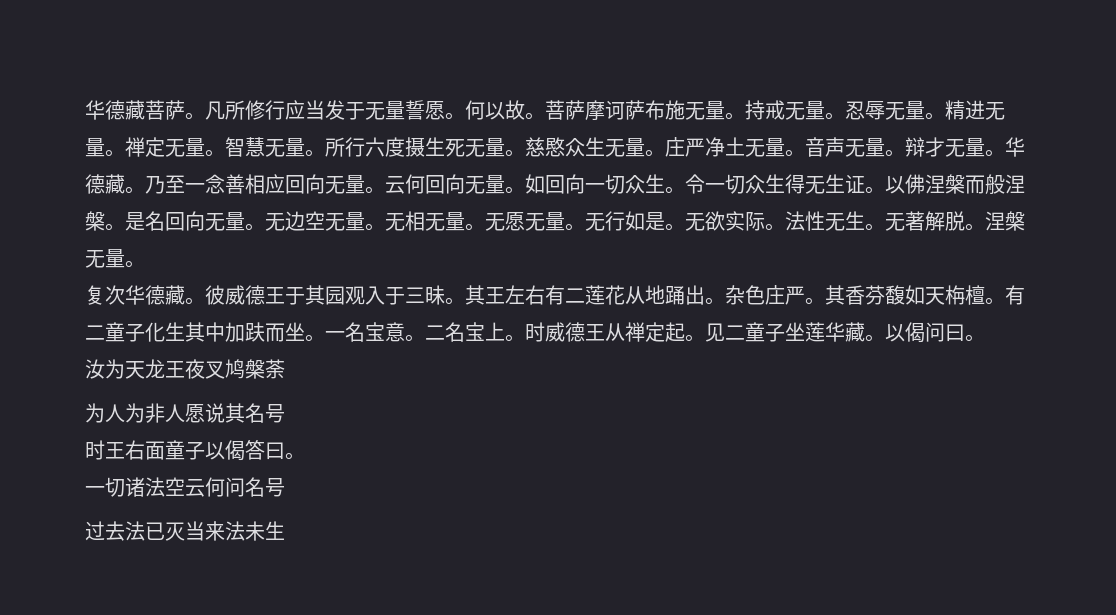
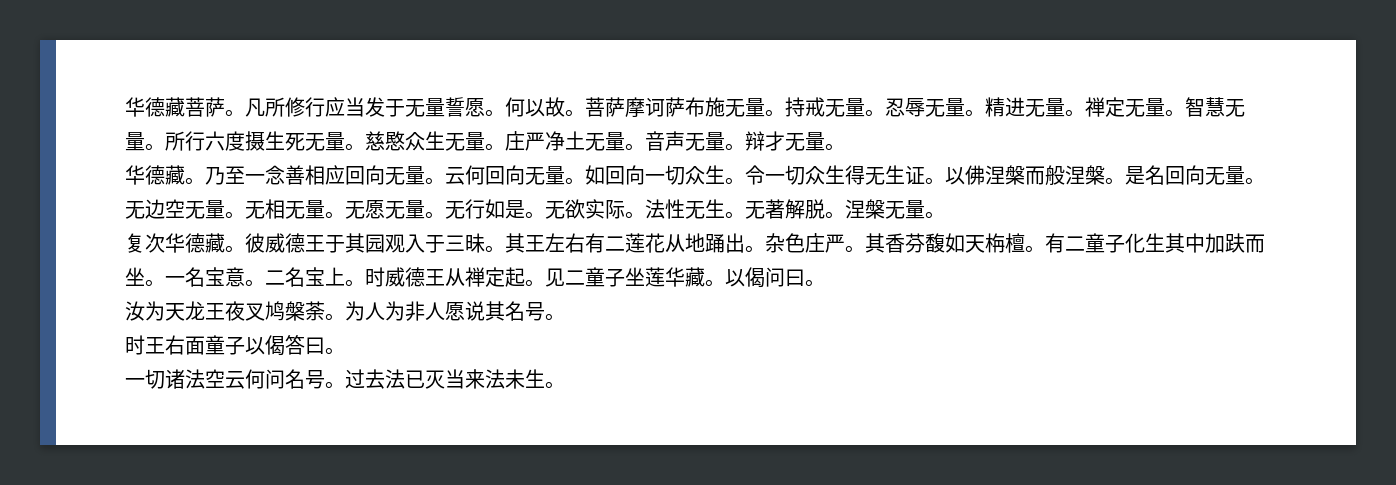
(1005, 153) none -> (845, 147) //
(285, 369) // -> [325,313,345,321] 。
(285, 413) none -> [545,313,565,321] 。
(285, 487) // -> [325,381,345,389] 。
(285, 530) none -> [545,381,565,389] 。

